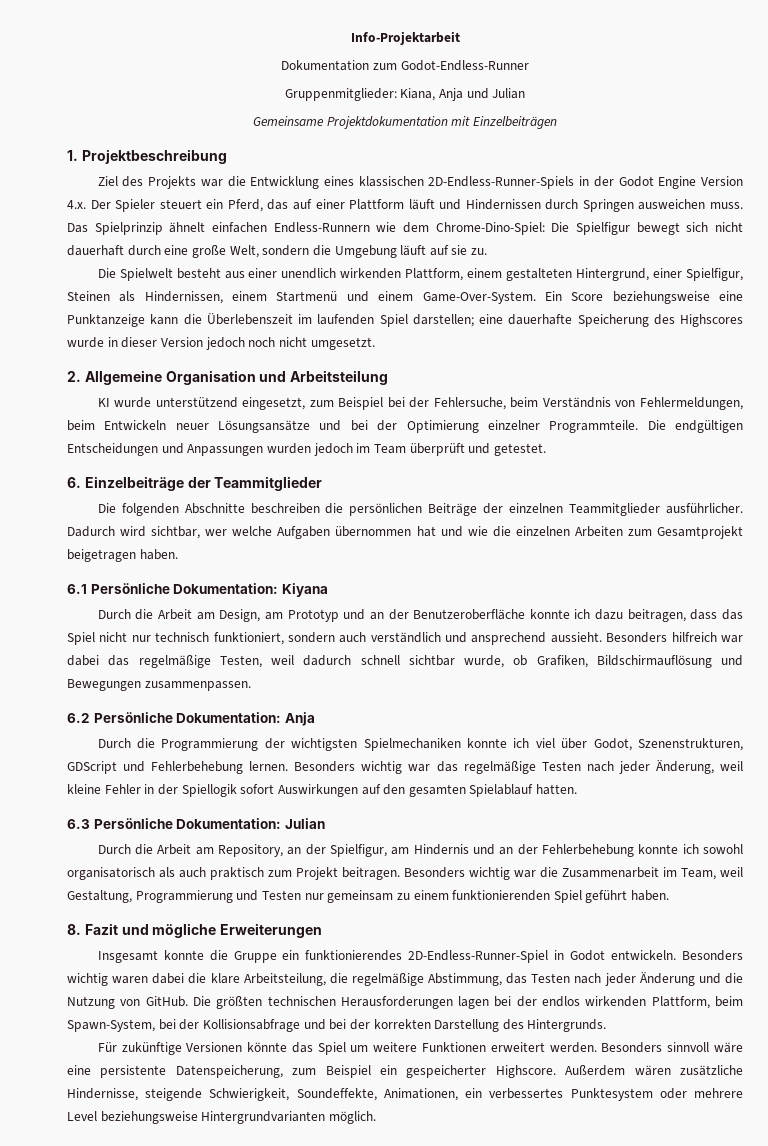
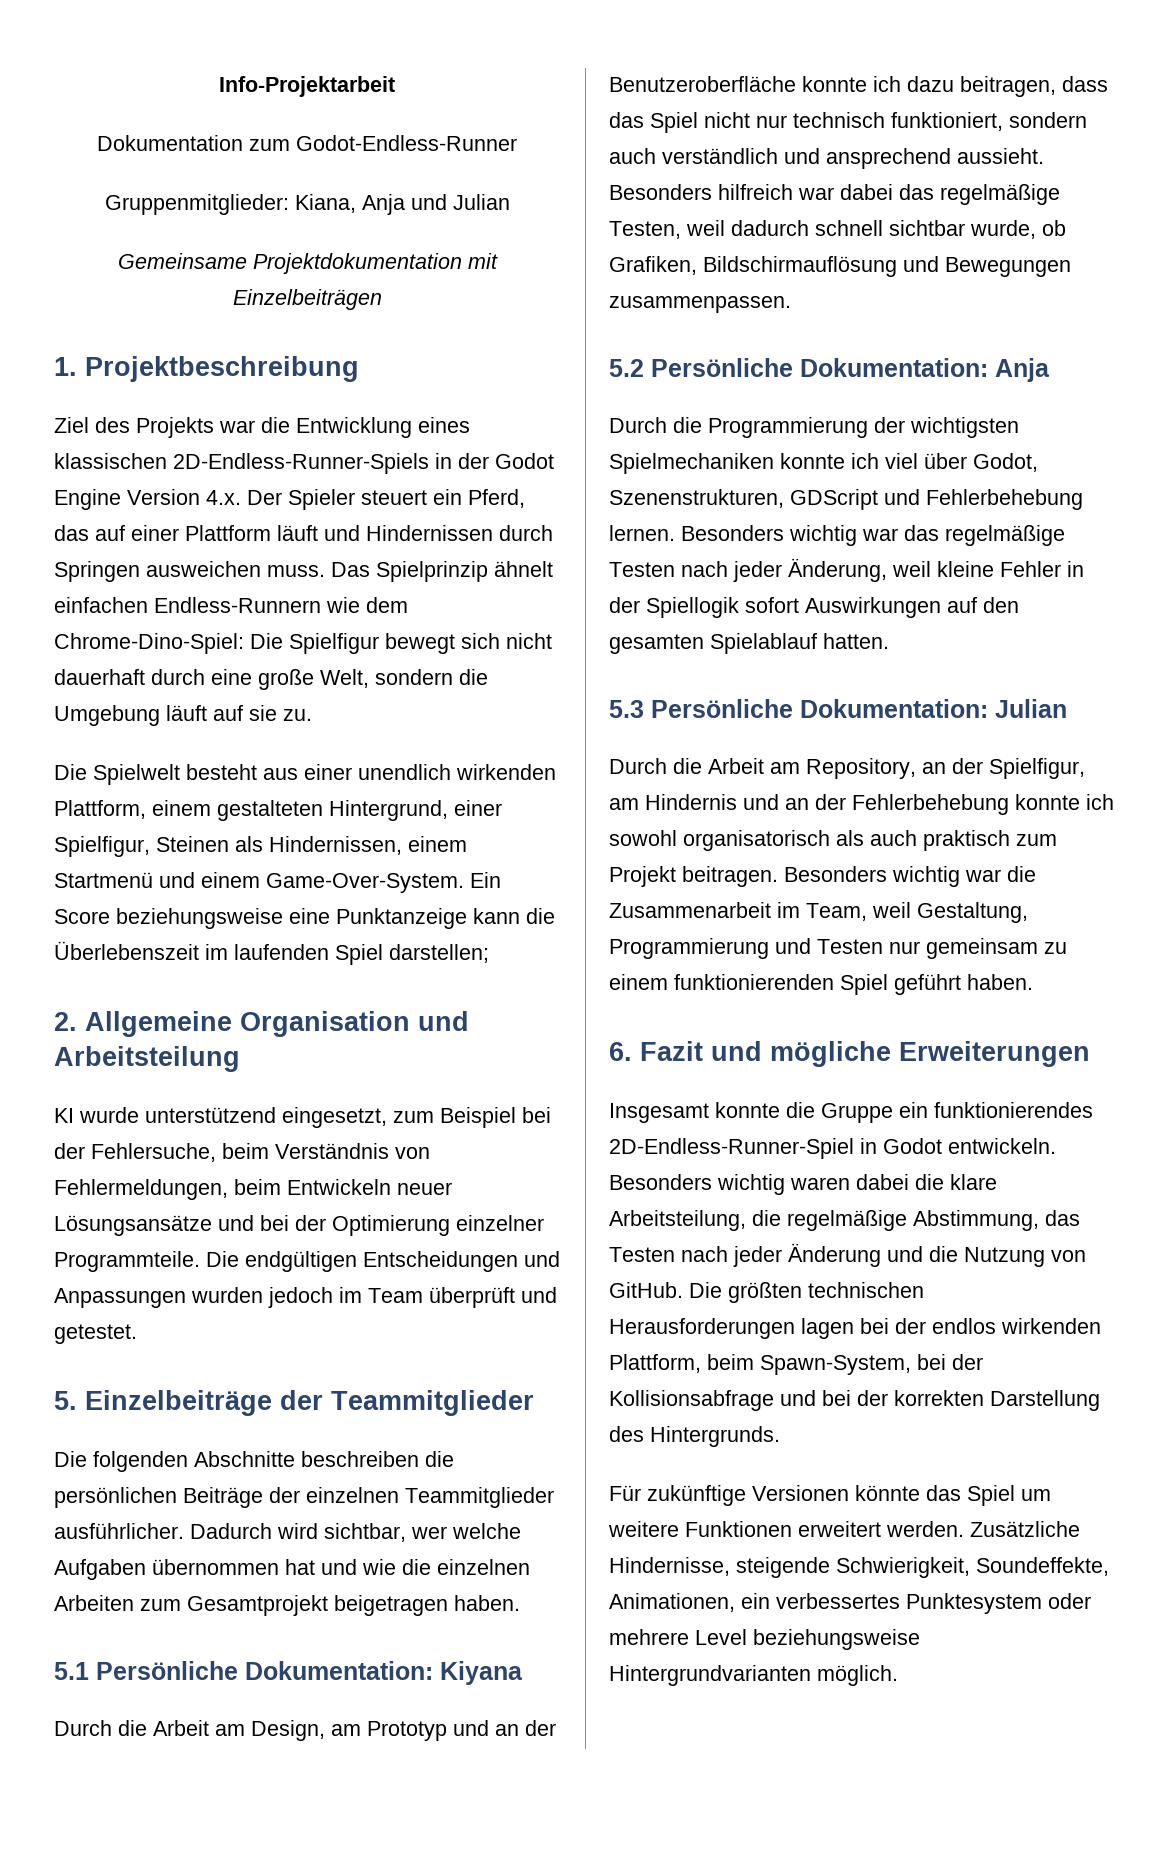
[479,314,743,327] [67,337,375,350] eine dauerhafte Speicherung des Highscores wurde in dieser Version jedoch noch nicht umgesetzt. -> (489, 953) none
[67,477,81,488] 6. -> [54,1391,77,1410] 5.
[67,584,87,594] 6.1 -> [54,1662,89,1680] 5.1
[67,713,90,723] 6.2 -> [609,359,644,377] 5.2
[67,819,90,829] 6.3 -> [609,700,644,718] 5.3
[67,924,81,935] 8. -> [609,1042,632,1061] 6.
[601,1042,744,1053] [67,1065,743,1078] Besonders sinnvoll wäre eine persistente Datenspeicherung, zum Beispiel ein gespeicherter Highscore. Außerdem wären zusätzliche -> [970,1521,1080,1537] Zusätzliche

